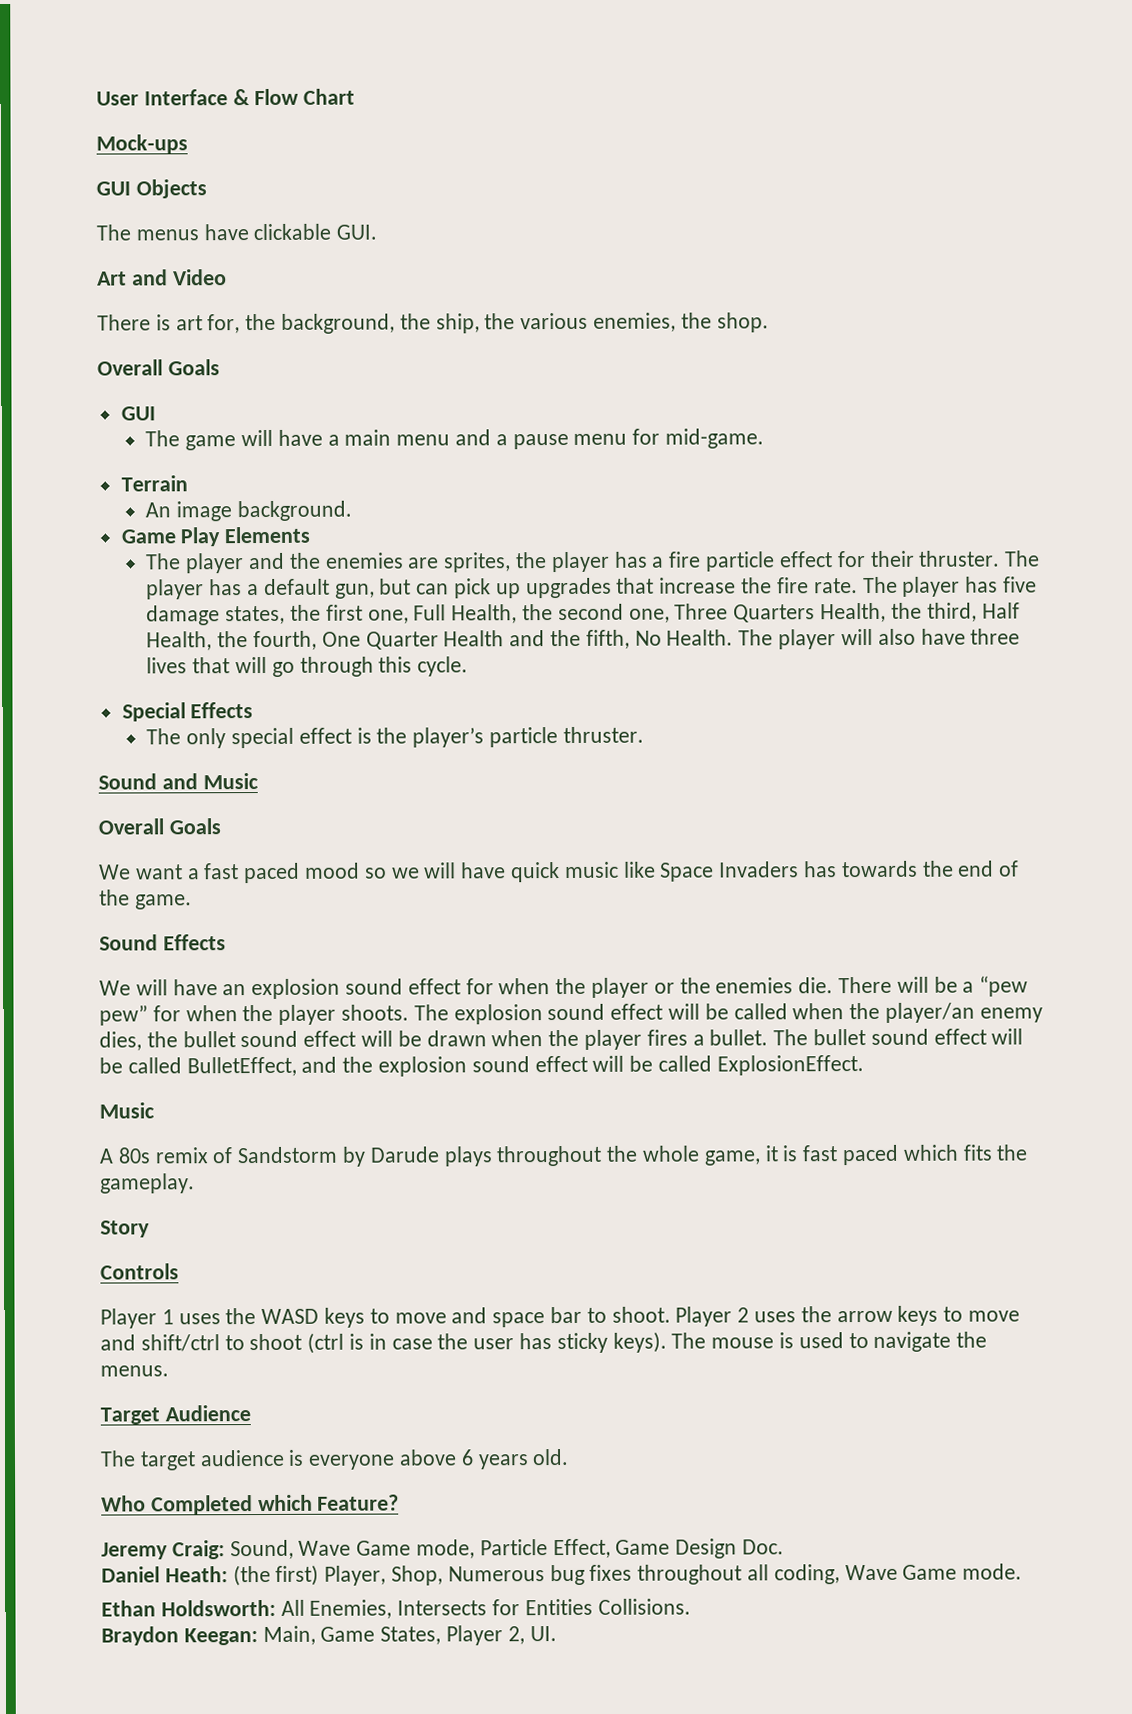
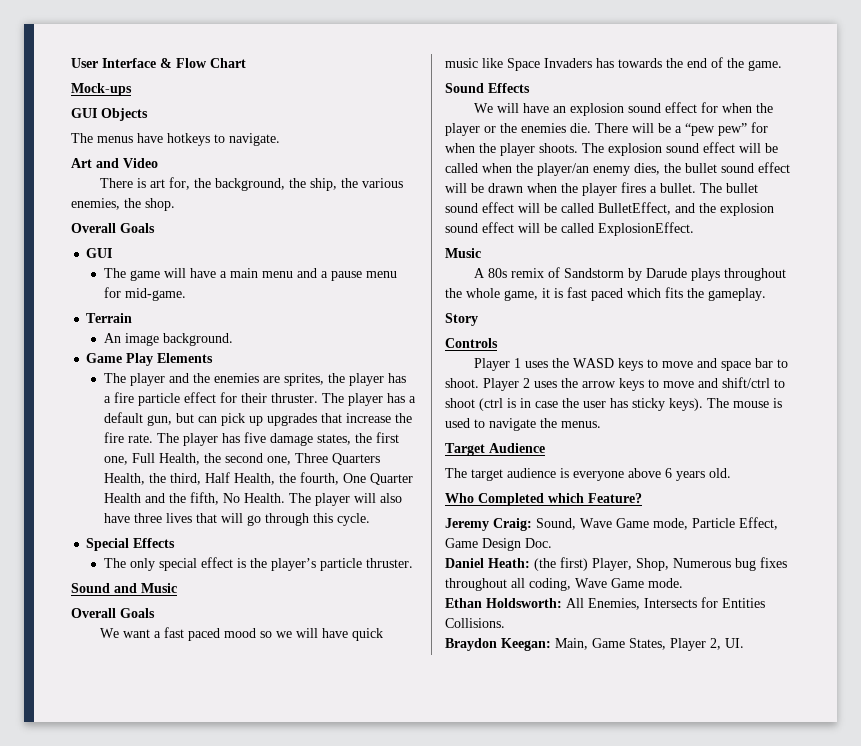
[253,223,378,241] clickable GUI. -> [167,133,280,146] hotkeys to navigate.

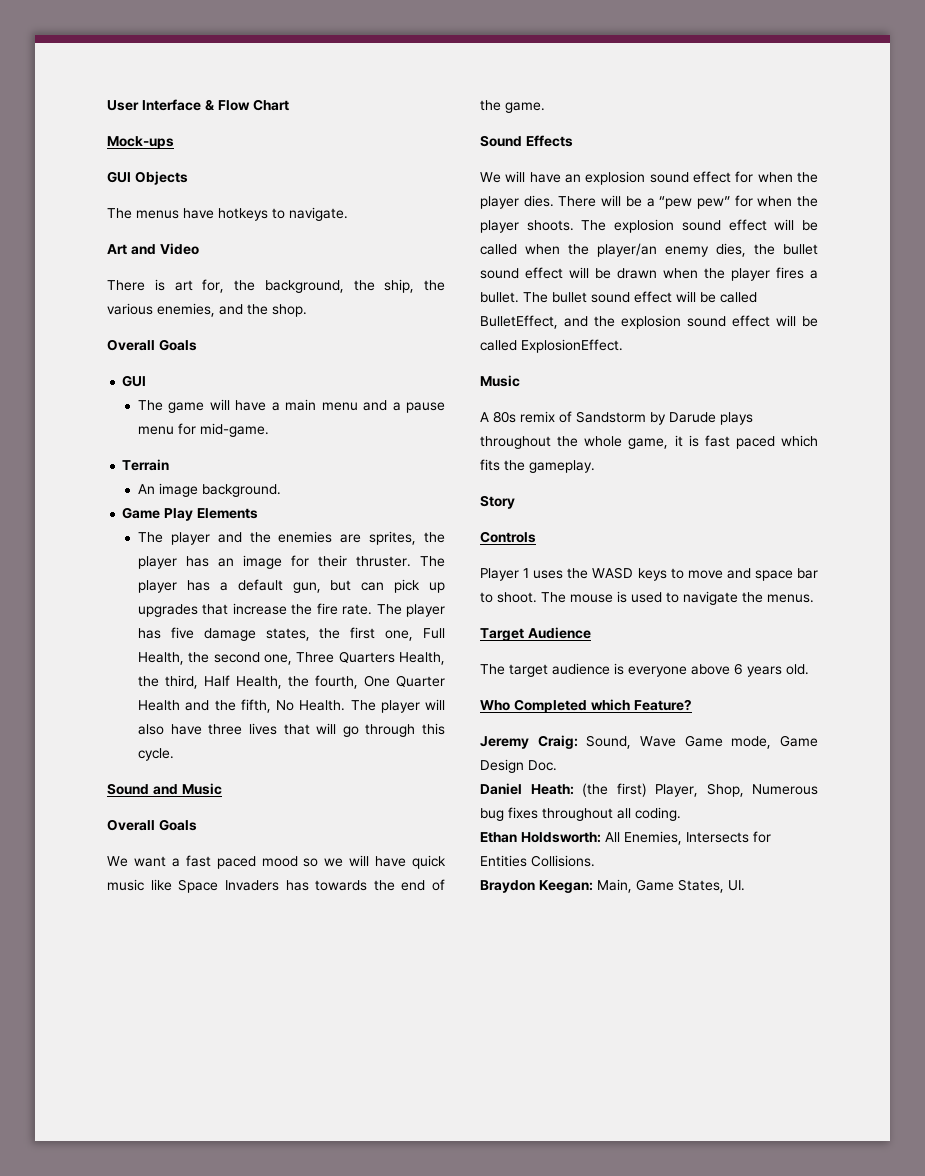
(120, 204) none -> [219,304,243,315] and
[104,392,217,406] a fire particle effect -> [218,555,283,569] an image
[86,538,176,551] [104,557,414,571] // Special Effects // The only special effect is the player’s particle thruster. -> (175, 754) none
[484,123,591,133] or the enemies die. -> [523,195,554,207] dies.
[483,377,785,391] [445,398,703,411] Player 2 uses the arrow keys to move and shift/ctrl to shoot (ctrl is in case the user has sticky keys). -> (537, 597) none
[692,517,778,530] Particle Effect, -> (772, 742) none
[529,578,683,591] coding, Wave Game mode. -> [635,807,681,821] coding.
[670,638,721,651] Player 2, -> (724, 886) none

